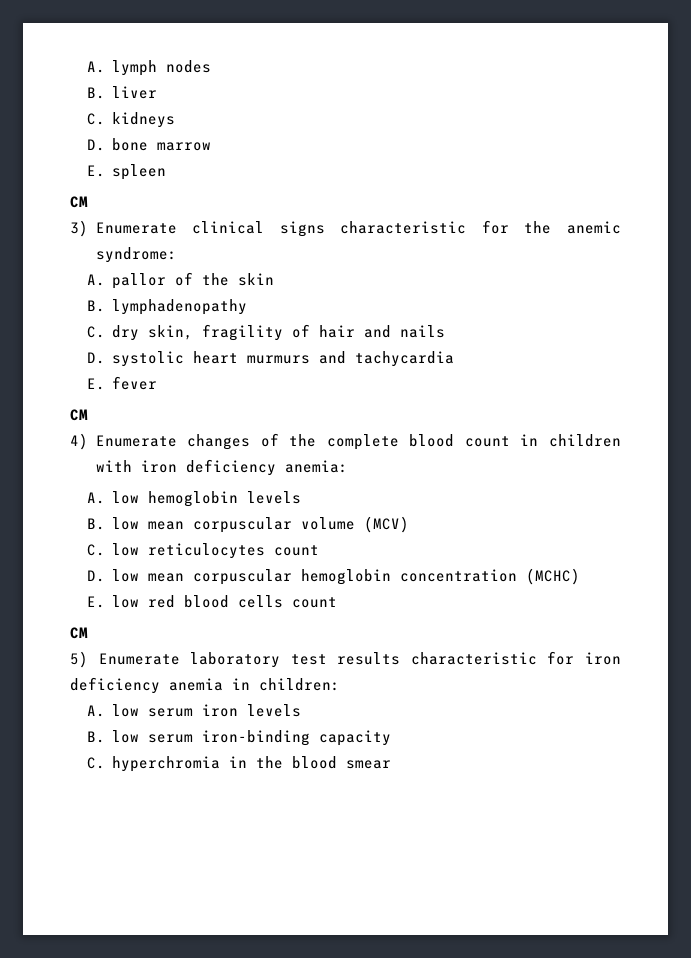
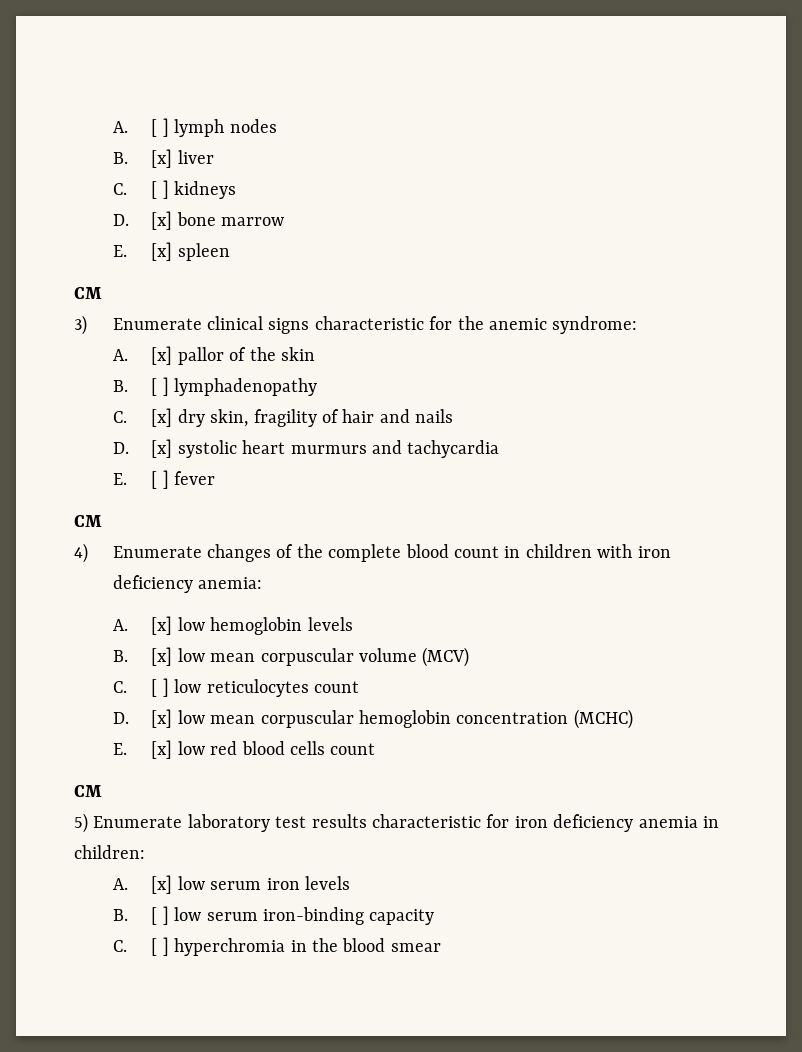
[86,61,105,73] A. -> [112,118,169,137] A. [ ]
(105, 93) none -> [151,149,173,168] [x]
(105, 119) none -> [151,180,169,199] [ ]
(105, 145) none -> [151,211,173,230] [x]
(105, 171) none -> [151,242,173,261] [x]
(105, 280) none -> [151,346,173,365] [x]
(105, 306) none -> [151,377,169,396] [ ]
(105, 332) none -> [151,408,173,427] [x]
(105, 358) none -> [151,439,173,458] [x]
(105, 384) none -> [151,470,169,489] [ ]
(105, 498) none -> [151,616,173,635] [x]
(105, 524) none -> [151,647,173,666] [x]
(105, 550) none -> [151,678,169,697] [ ]
(105, 576) none -> [151,709,173,728] [x]
(105, 602) none -> [151,740,173,759] [x]
(105, 711) none -> [151,875,173,894] [x]
(105, 737) none -> [151,906,169,925] [ ]
(105, 763) none -> [151,937,169,956] [ ]

